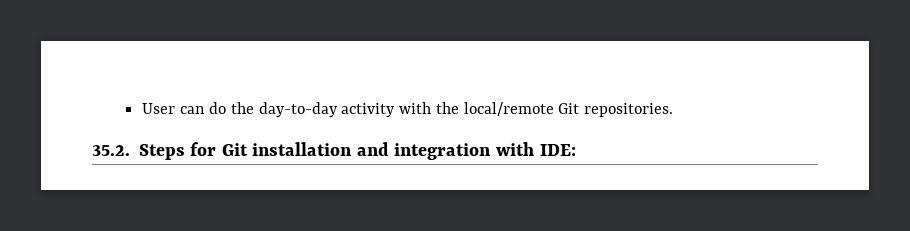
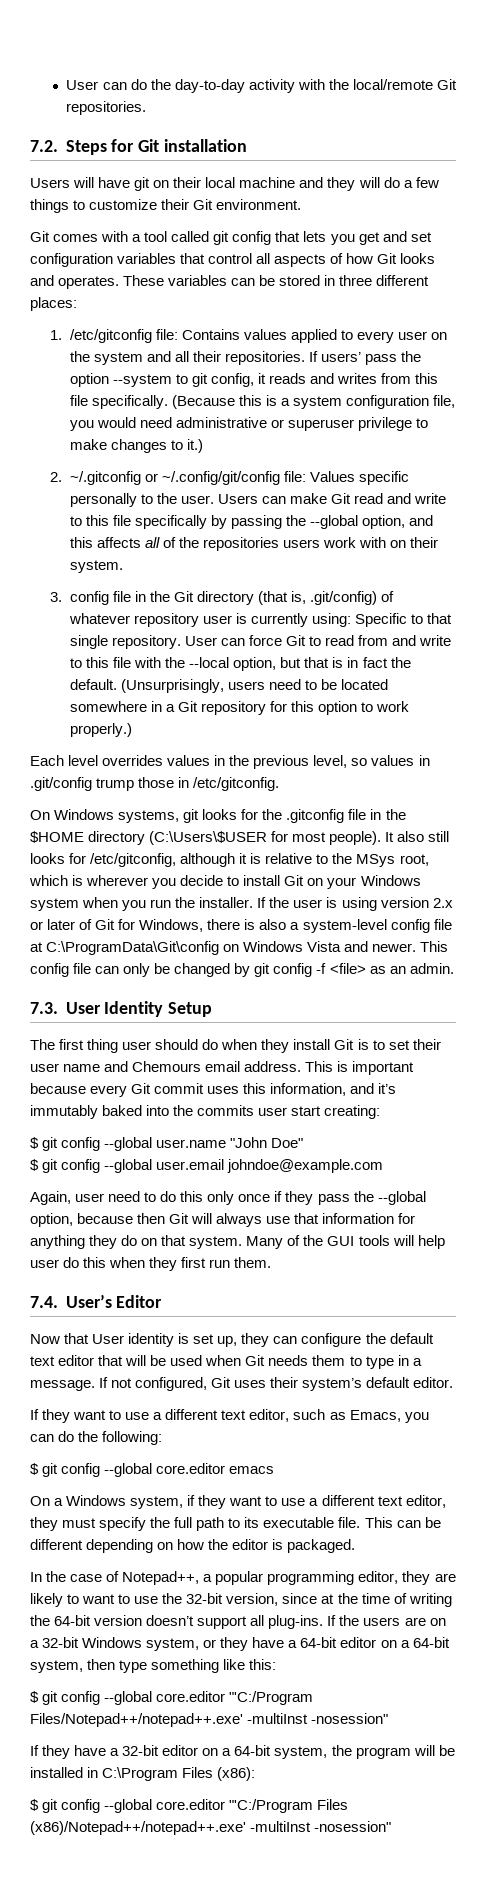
[92,145,130,156] 35.2. -> [30,140,58,152] 7.2.
[356,142,576,160] and integration with IDE: -> [30,177,439,191] [30,199,302,213] [30,231,432,245] [30,253,436,267] [30,275,430,289] [30,297,77,311] [49,329,448,343] [69,351,422,365] [69,373,439,387] [69,395,456,409] [69,417,429,431] [69,439,204,453] [49,471,410,485] [69,493,447,507] [69,515,434,529] [69,537,439,551] [69,560,123,573] [49,591,395,605] [68,613,453,627] [69,635,452,649] [69,657,411,671] [69,679,389,693] [69,701,410,715] [69,723,132,737] [30,755,430,769] [30,777,280,791] [30,809,406,823] [30,831,450,845] [30,853,429,867] [29,875,421,889] [30,897,453,911] [30,919,452,933] [30,941,449,955] [30,963,454,977] [30,1001,212,1017] [30,1039,441,1053] [30,1061,415,1075] [30,1083,397,1097] [30,1105,381,1119] [30,1137,304,1151] [30,1159,384,1173] [30,1191,426,1205] [30,1213,416,1227] [30,1235,445,1249] [30,1257,272,1271] [30,1294,163,1308] [30,1333,434,1347] [30,1355,422,1369] [30,1377,454,1391] [30,1409,429,1423] [30,1431,163,1445] [30,1463,275,1477] [30,1495,446,1509] [30,1517,441,1531] [30,1539,356,1553] [30,1571,456,1585] [30,1593,452,1607] [30,1615,446,1629] [30,1637,450,1651] [30,1659,277,1673] [30,1691,314,1705] [30,1713,389,1727] [30,1745,455,1759] [30,1767,256,1781] [30,1799,349,1813] [30,1821,392,1835] // Users will have git on their local machine and they will do a few things to customize their Git environment. // Git comes with a tool called git config that lets you get and set configuration variables that control all aspects of how Git looks and operates. These variables can be stored in three different places: // 1. /etc/gitconfig file: Contains values applied to every user on the system and all their repositories. If users’ pass the option --system to git config, it reads and writes from this file specifically. (Because this is a system configuration file, you would need administrative or superuser privilege to make changes to it.) // 2. ~/.gitconfig or ~/.config/git/config file: Values specific personally to the user. Users can make Git read and write to this file specifically by passing the --global option, and this affects all of the repositories users work with on their system. // 3. config file in the Git directory (that is, .git/config) of whatever repository user is currently using: Specific to that single repository. User can force Git to read from and write to this file with the --local option, but that is in fact the default. (Unsurprisingly, users need to be located somewhere in a Git repository for this option to work properly.) // Each level overrides values in the previous level, so values in .git/config trump those in /etc/gitconfig. // On Windows systems, git looks for the .gitconfig file in the $HOME directory (C:\Users\$USER for most people). It also still looks for /etc/gitconfig, although it is relative to the MSys root, which is wherever you decide to install Git on your Windows system when you run the installer. If the user is using version 2.x or later of Git for Windows, there is also a system-level config file at C:\ProgramData\Git\config on Windows Vista and newer. This config file can only be changed by git config -f <file> as an admin. // 7.3. User Identity Setup // The first thing user should do when they install Git is to set their user name and Chemours email address. This is important because every Git commit uses this information, and it’s immutably baked into the commits user start creating: // $ git config --global user.name "John Doe" // $ git config --global user.email johndoe@example.com // Again, user need to do this only once if they pass the --global option, because then Git will always use that information for anything they do on that system. Many of the GUI tools will help user do this when they first run them. // 7.4. User’s Editor // Now that User identity is set up, they can configure the default text editor that will be used when Git needs them to type in a message. If not configured, Git uses their system’s default editor. // If they want to use a different text editor, such as Emacs, you can do the following: // $ git config --global core.editor emacs // On a Windows system, if they want to use a different text editor, they must specify the full path to its executable file. This can be different depending on how the editor is packaged. // In the case of Notepad++, a popular programming editor, they are likely to want to use the 32-bit version, since at the time of writing the 64-bit version doesn’t support all plug-ins. If the users are on a 32-bit Windows system, or they have a 64-bit editor on a 64-bit system, then type something like this: // $ git config --global core.editor "'C:/Program Files/Notepad++/notepad++.exe' -multiInst -nosession" // If they have a 32-bit editor on a 64-bit system, the program will be installed in C:\Program Files (x86): // $ git config --global core.editor "'C:/Program Files (x86)/Notepad++/notepad++.exe' -multiInst -nosession"

